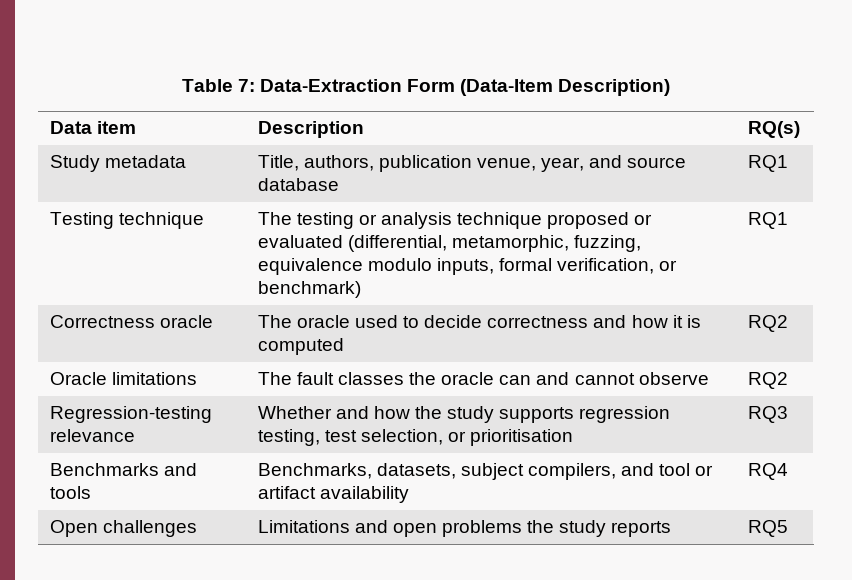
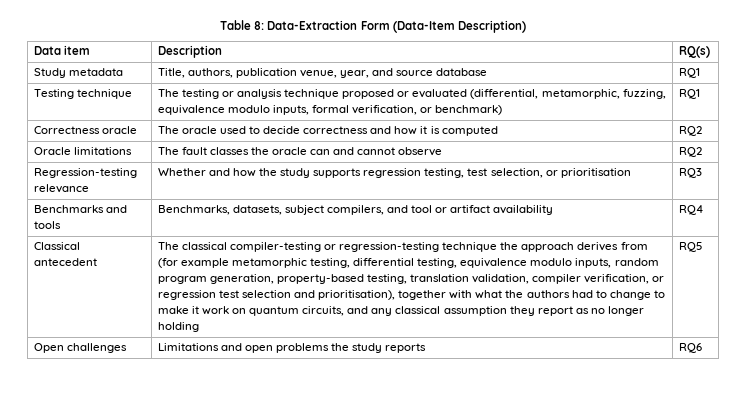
[237,79,255,92] 7: -> [254,21,265,30] 8:
(788, 471) none -> [33,242,80,250] [33,258,97,266] [157,242,648,252] [157,258,659,268] [157,274,665,284] [157,290,666,300] [157,306,645,316] [157,322,199,332] [678,242,703,252] // Classical antecedent | The classical compiler-testing or regression-testing technique the approach derives from (for example metamorphic testing, differential testing, equivalence modulo inputs, random program generation, property-based testing, translation validation, compiler verification, or regression test selection and prioritisation), together with what the authors had to change to make it work on quantum circuits, and any classical assumption they report as no longer holding | RQ5
[747,520,788,537] RQ5 -> [678,343,702,353] RQ6

